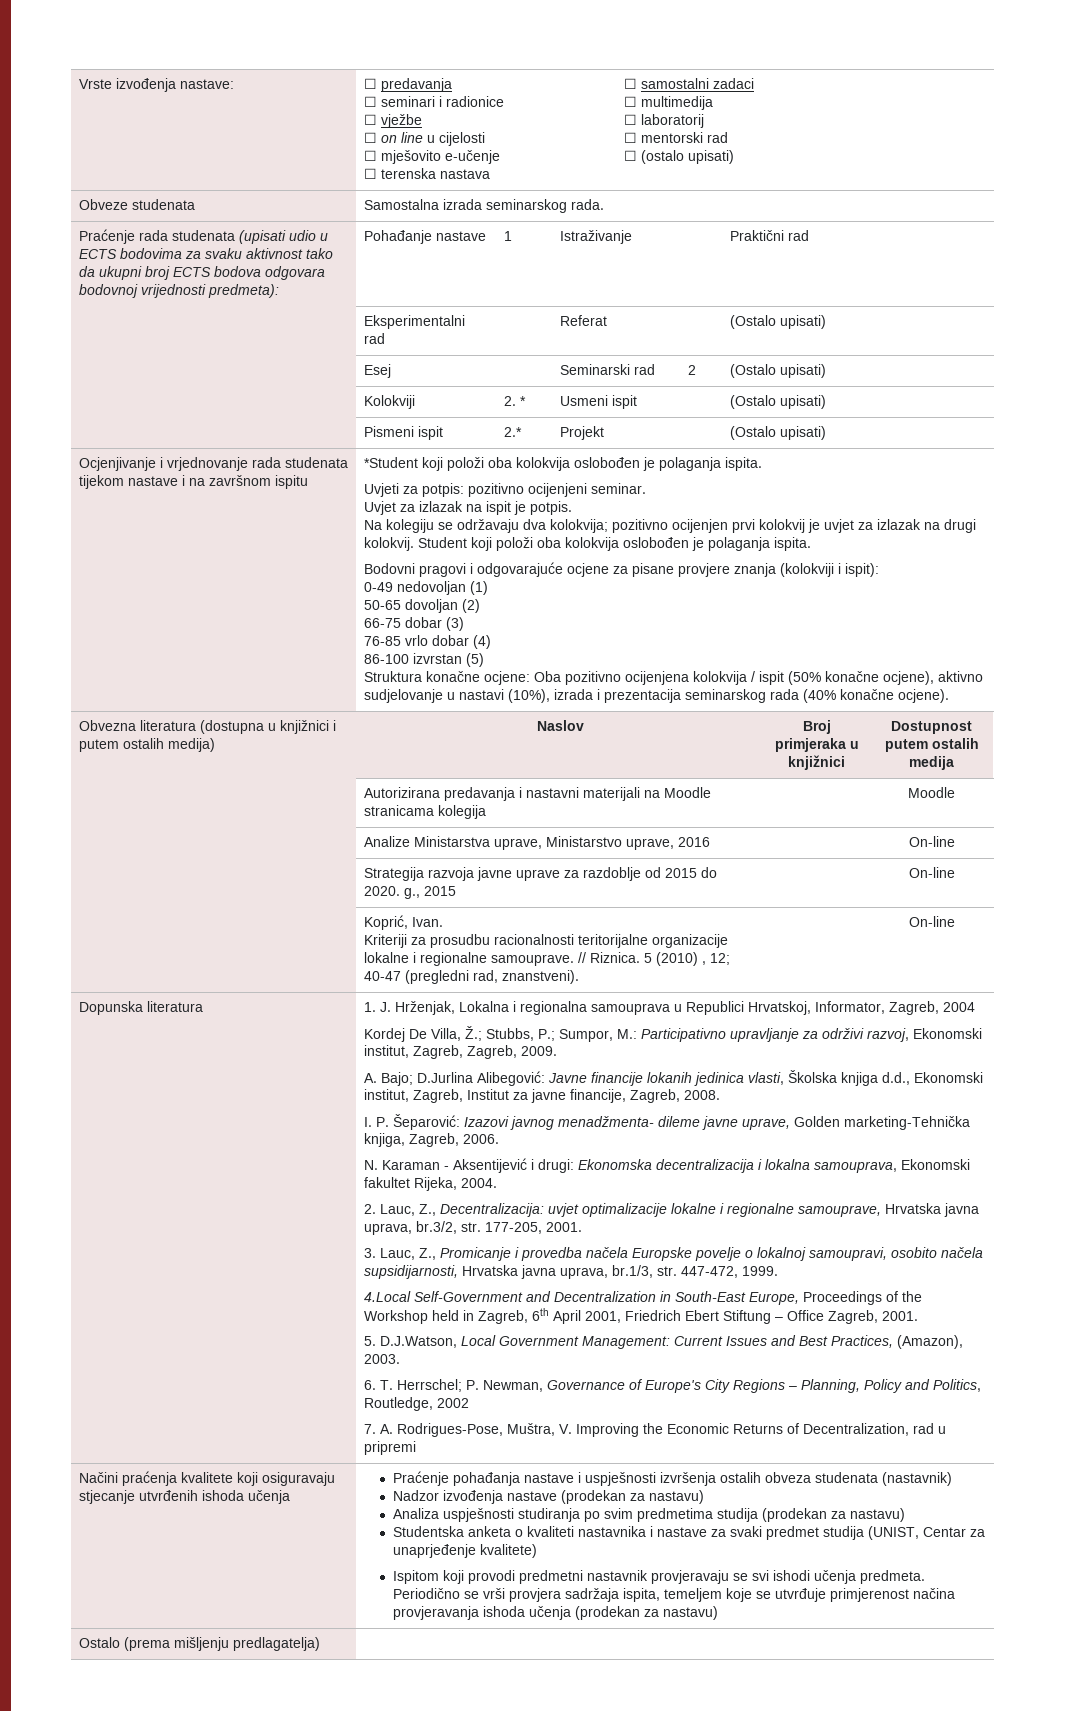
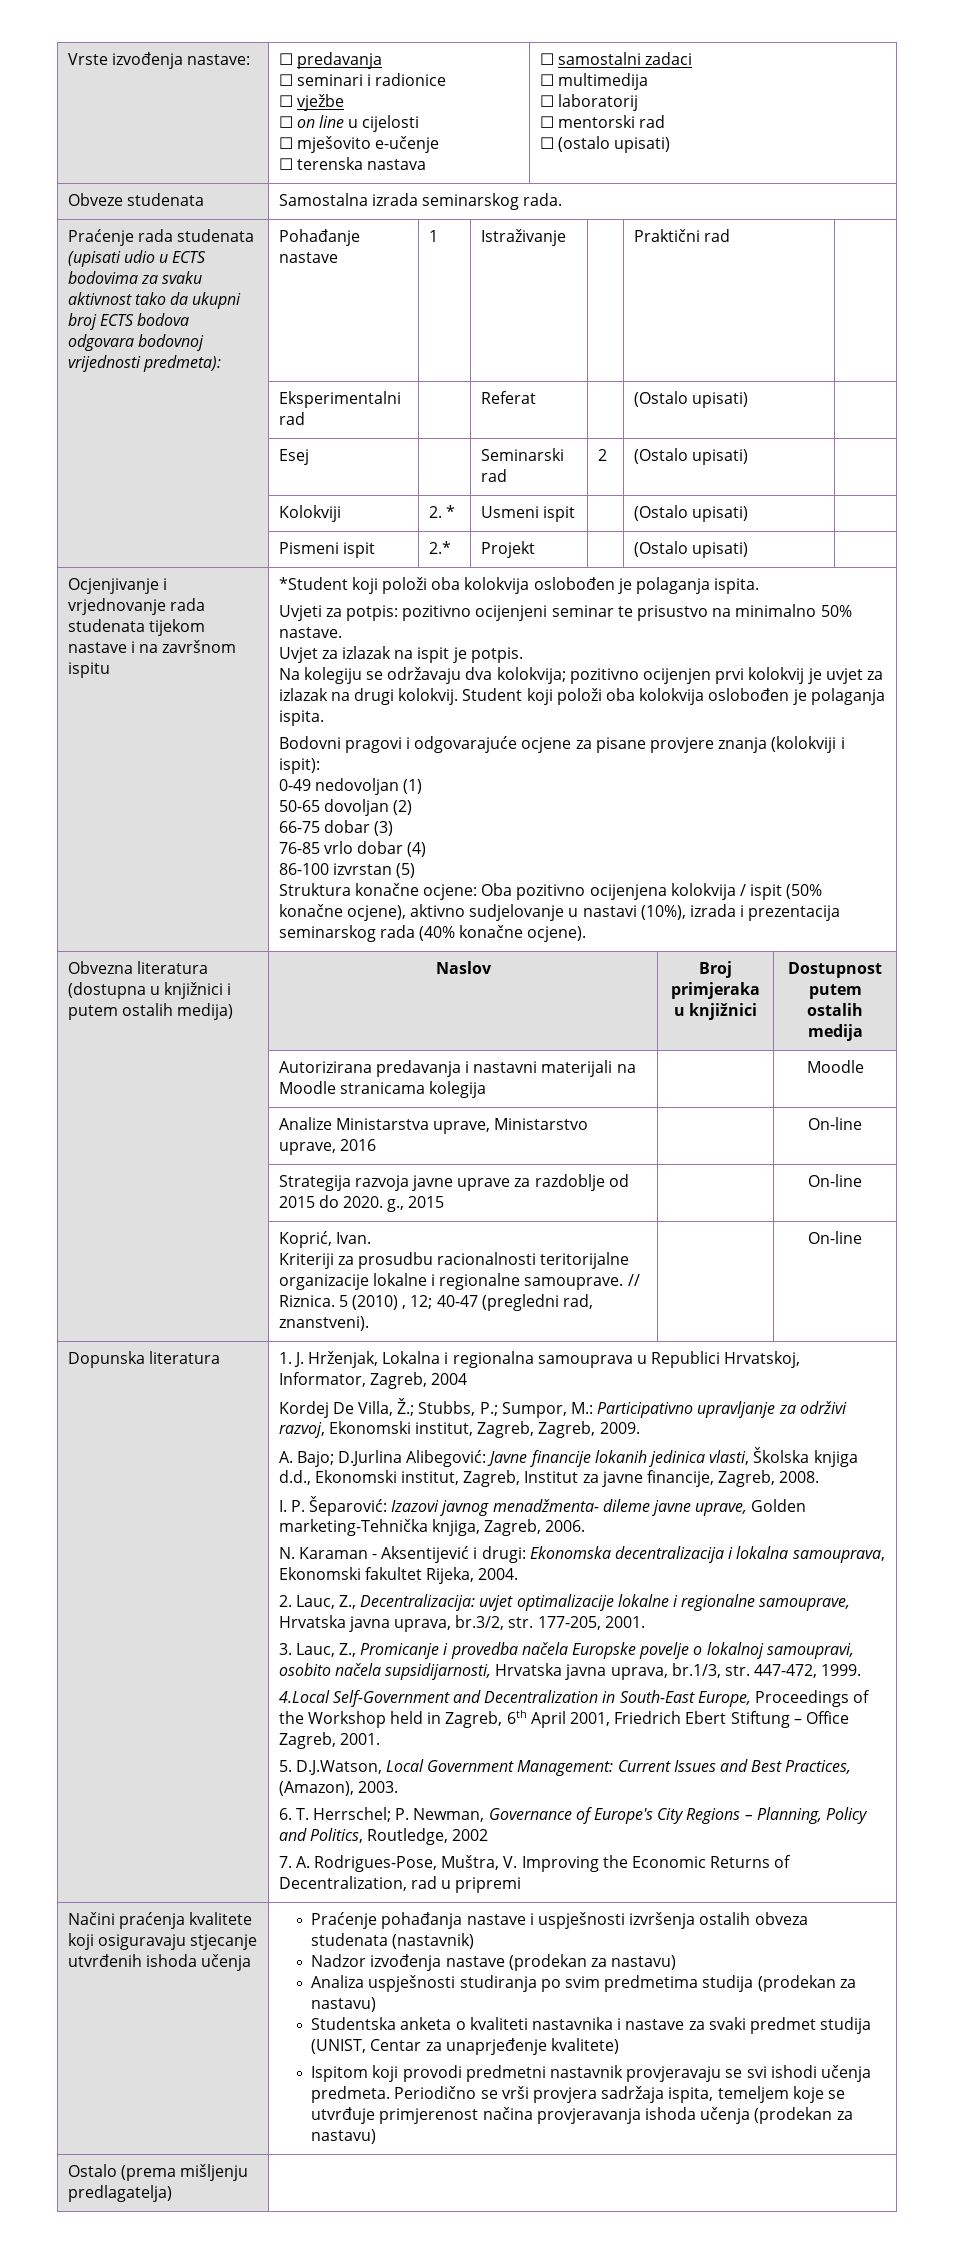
[591,483,647,494] seminar. -> [551,604,852,621] [278,627,342,638] seminar te prisustvo na minimalno 50% nastave.

